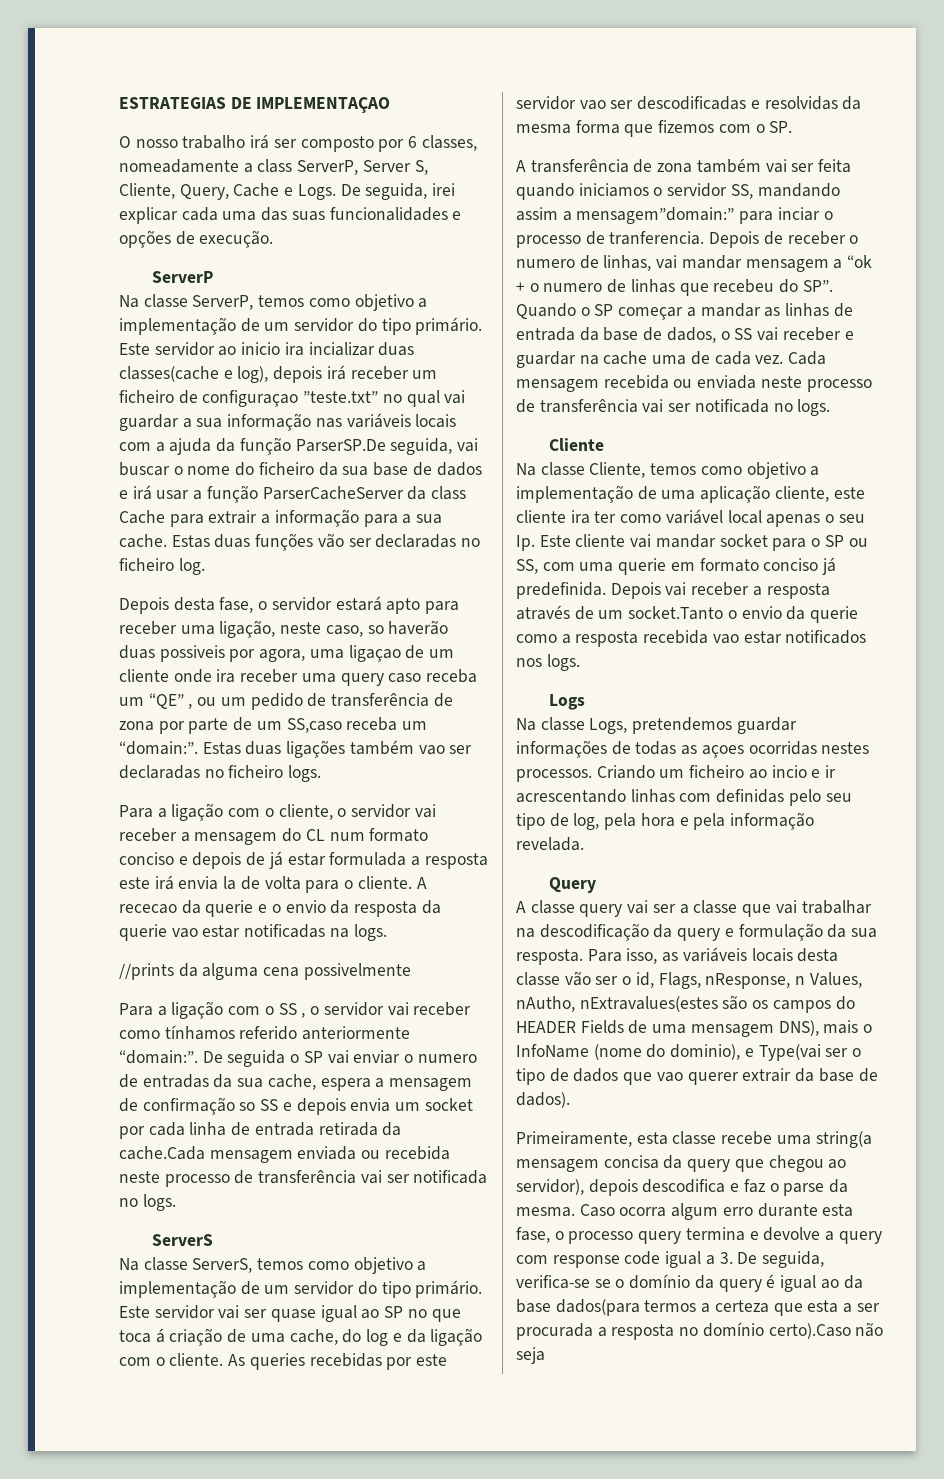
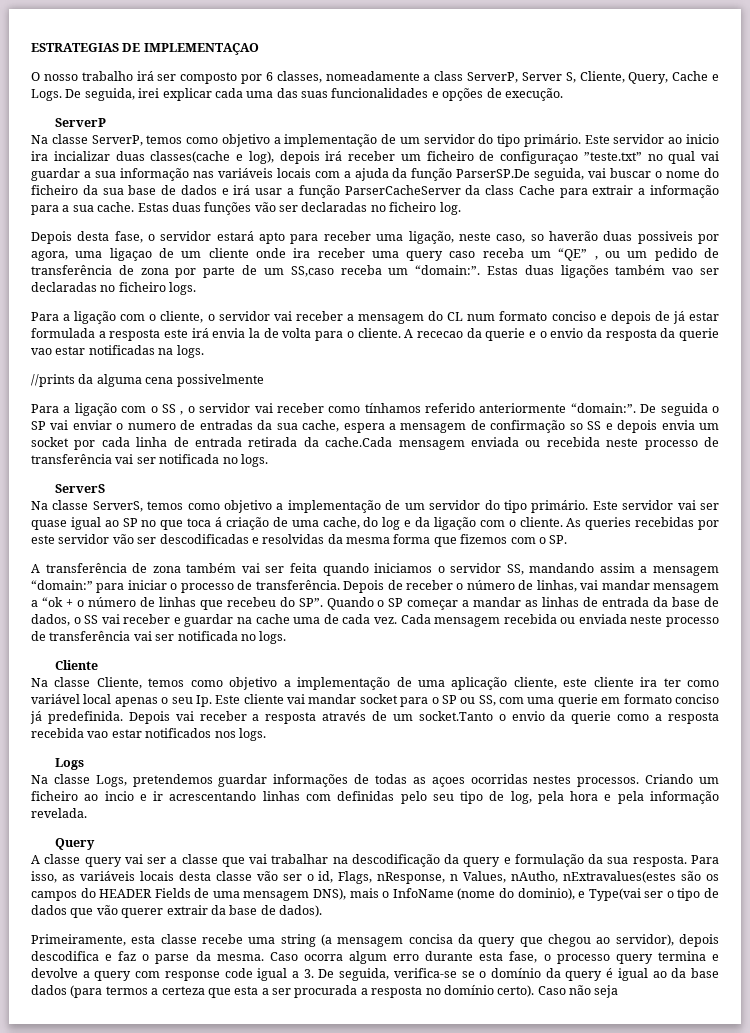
[579,100,606,110] vao -> [112,534,134,544] vão
[576,207,820,224] mensagem”domain:” para inciar -> [653,566,719,576] [31,580,167,593] mensagem “domain:” para iniciar
[609,231,705,245] tranferencia. -> [255,580,340,590] transferência.
[516,259,575,268] numero -> [466,580,515,590] número
[543,283,603,292] numero -> [87,597,136,607] número
[656,1072,683,1082] vao -> [96,905,118,915] vão
[815,1131,872,1148] string(a -> [280,934,332,947] string (a
[555,1299,640,1316] dados(para -> [31,985,103,998] dados (para
[768,1323,851,1339] certo).Caso -> [497,985,566,997] certo). Caso

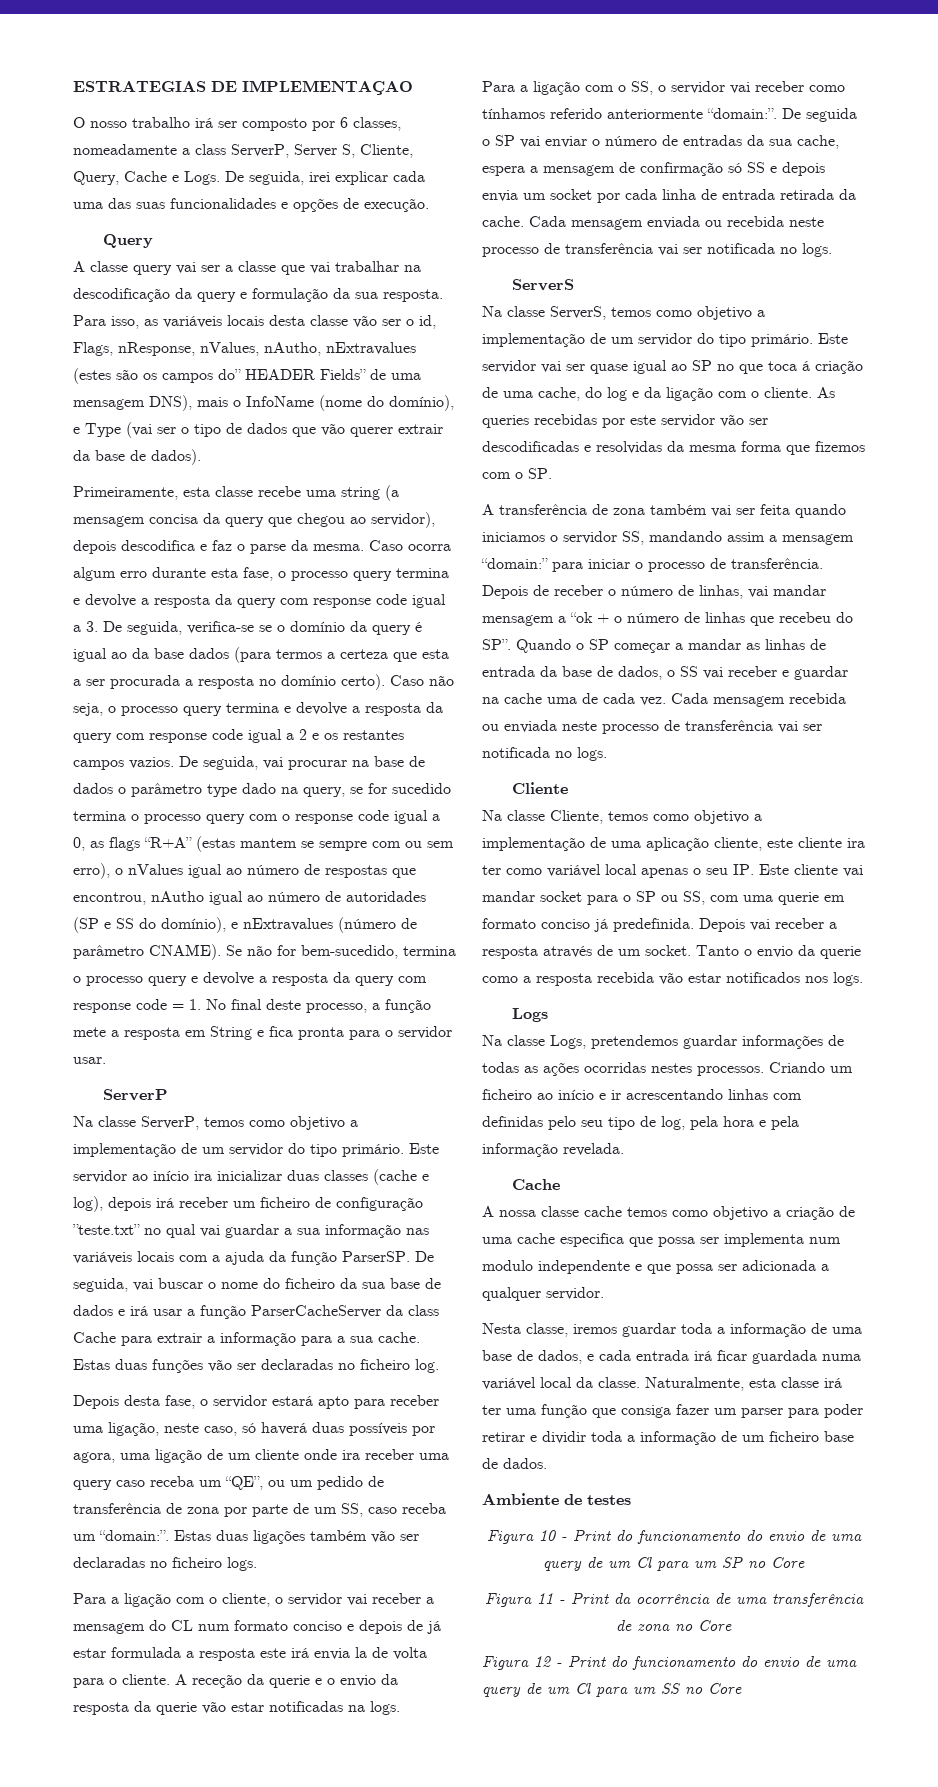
(563, 94) none -> [102,234,153,248] [73,261,421,275] [73,288,443,302] [73,315,436,329] [73,342,416,356] [73,368,421,384] [73,395,454,411] [73,422,443,438] [73,449,201,465] [73,485,399,501] [73,512,435,528] [73,540,451,554] [73,567,449,581] [73,594,446,608] [73,621,422,635] [73,647,449,663] [73,674,454,690] [73,702,443,716] [73,729,404,743] [73,756,425,770] [73,783,451,797] [73,810,440,824] [73,836,454,852] [73,863,416,879] [73,891,426,905] [73,917,417,933] [73,944,456,960] [73,972,427,986] [73,999,431,1013] [73,1026,452,1040] [73,1057,106,1064] // Query // A classe query vai ser a classe que vai trabalhar na descodificação da query e formulação da sua resposta. Para isso, as variáveis locais desta classe vão ser o id, Flags, nResponse, nValues, nAutho, nExtravalues (estes são os campos do” HEADER Fields” de uma mensagem DNS), mais o InfoName (nome do domínio), e Type (vai ser o tipo de dados que vão querer extrair da base de dados). // Primeiramente, esta classe recebe uma string (a mensagem concisa da query que chegou ao servidor), depois descodifica e faz o parse da mesma. Caso ocorra algum erro durante esta fase, o processo query termina e devolve a resposta da query com response code igual a 3. De seguida, verifica-se se o domínio da query é igual ao da base dados (para termos a certeza que esta a ser procurada a resposta no domínio certo). Caso não seja, o processo query termina e devolve a resposta da query com response code igual a 2 e os restantes campos vazios. De seguida, vai procurar na base de dados o parâmetro type dado na query, se for sucedido termina o processo query com o response code igual a 0, as flags “R+A” (estas mantem se sempre com ou sem erro), o nValues igual ao número de respostas que encontrou, nAutho igual ao número de autoridades (SP e SS do domínio), e nExtravalues (número de parâmetro CNAME). Se não for bem-sucedido, termina o processo query e devolve a resposta da query com response code = 1. No final deste processo, a função mete a resposta em String e fica pronta para o servidor usar.
[685,134,719,144] [31,151,231,163] inicio ira incializar duas classes(cache -> [153,1169,417,1185] início ira inicializar duas classes (cache
[500,151,578,164] configuraçao -> [336,1197,423,1211] configuração
[456,169,531,178] ParserSP.De -> [342,1251,434,1262] ParserSP. De
[530,231,693,244] so haverão duas possiveis -> [242,1422,407,1436] só haverá duas possíveis
[109,248,152,261] ligaçao -> [155,1449,202,1463] ligação
[558,248,598,261] “QE” , -> [225,1476,263,1490] “QE”,
[290,266,334,277] SS,caso -> [341,1503,397,1517] SS, caso
[672,268,694,275] vao -> [371,1530,395,1543] vão
[416,331,463,338] rececao -> [192,1674,242,1688] receção
[31,348,52,355] vao -> [202,1701,226,1714] vão
[31,374,264,387] [31,403,184,416] // //prints da alguma cena possivelmente // Para a ligação com o SS , -> [482,81,653,95] // Para a ligação com o SS,
[127,423,176,430] numero -> [605,136,657,146] número
[569,423,583,430] so -> [728,163,742,173] só
[325,437,393,447] cache.Cada -> [482,216,566,227] cache. Cada
[195,695,212,707] Ip. -> [733,864,754,875] IP.
[418,711,493,721] socket.Tanto -> [645,945,739,956] socket. Tanto
[87,731,109,738] vao -> [659,972,683,985] vão
[431,777,465,787] açoes -> [543,1062,579,1076] ações
[104,791,134,801] incio -> [558,1089,594,1100] início
[54,838,95,850] [31,854,719,867] [31,871,720,884] [31,888,719,901] [31,905,322,918] [31,934,719,947] [31,951,719,964] [31,968,719,981] [31,985,619,998] Query // A classe query vai ser a classe que vai trabalhar na descodificação da query e formulação da sua resposta. Para isso, as variáveis locais desta classe vão ser o id, Flags, nResponse, n Values, nAutho, nExtravalues(estes são os campos do HEADER Fields de uma mensagem DNS), mais o InfoName (nome do dominio), e Type(vai ser o tipo de dados que vão querer extrair da base de dados). // Primeiramente, esta classe recebe uma string (a mensagem concisa da query que chegou ao servidor), depois descodifica e faz o parse da mesma. Caso ocorra algum erro durante esta fase, o processo query termina e devolve a query com response code igual a 3. De seguida, verifica-se se o domínio da query é igual ao da base dados (para termos a certeza que esta a ser procurada a resposta no domínio certo). Caso não seja -> [511,1179,560,1190] [482,1206,855,1220] [482,1233,841,1247] [482,1260,829,1274] [482,1287,604,1301] [482,1323,862,1337] [482,1350,861,1364] [482,1377,842,1391] [482,1404,863,1418] [482,1431,854,1445] [482,1458,547,1469] [482,1493,631,1505] [486,1529,862,1544] [543,1556,805,1571] [484,1592,864,1607] [616,1620,732,1631] [482,1655,857,1670] [482,1683,742,1697] Cache // A nossa classe cache temos como objetivo a criação de uma cache especifica que possa ser implementa num modulo independente e que possa ser adicionada a qualquer servidor. // Nesta classe, iremos guardar toda a informação de uma base de dados, e cada entrada irá ficar guardada numa variável local da classe. Naturalmente, esta classe irá ter uma função que consiga fazer um parser para poder retirar e dividir toda a informação de um ficheiro base de dados. // Ambiente de testes // Figura 10 - Print do funcionamento do envio de uma query de um Cl para um SP no Core // Figura 11 - Print da ocorrência de uma transferência de zona no Core // Figura 12 - Print do funcionamento do envio de uma query de um Cl para um SS no Core

